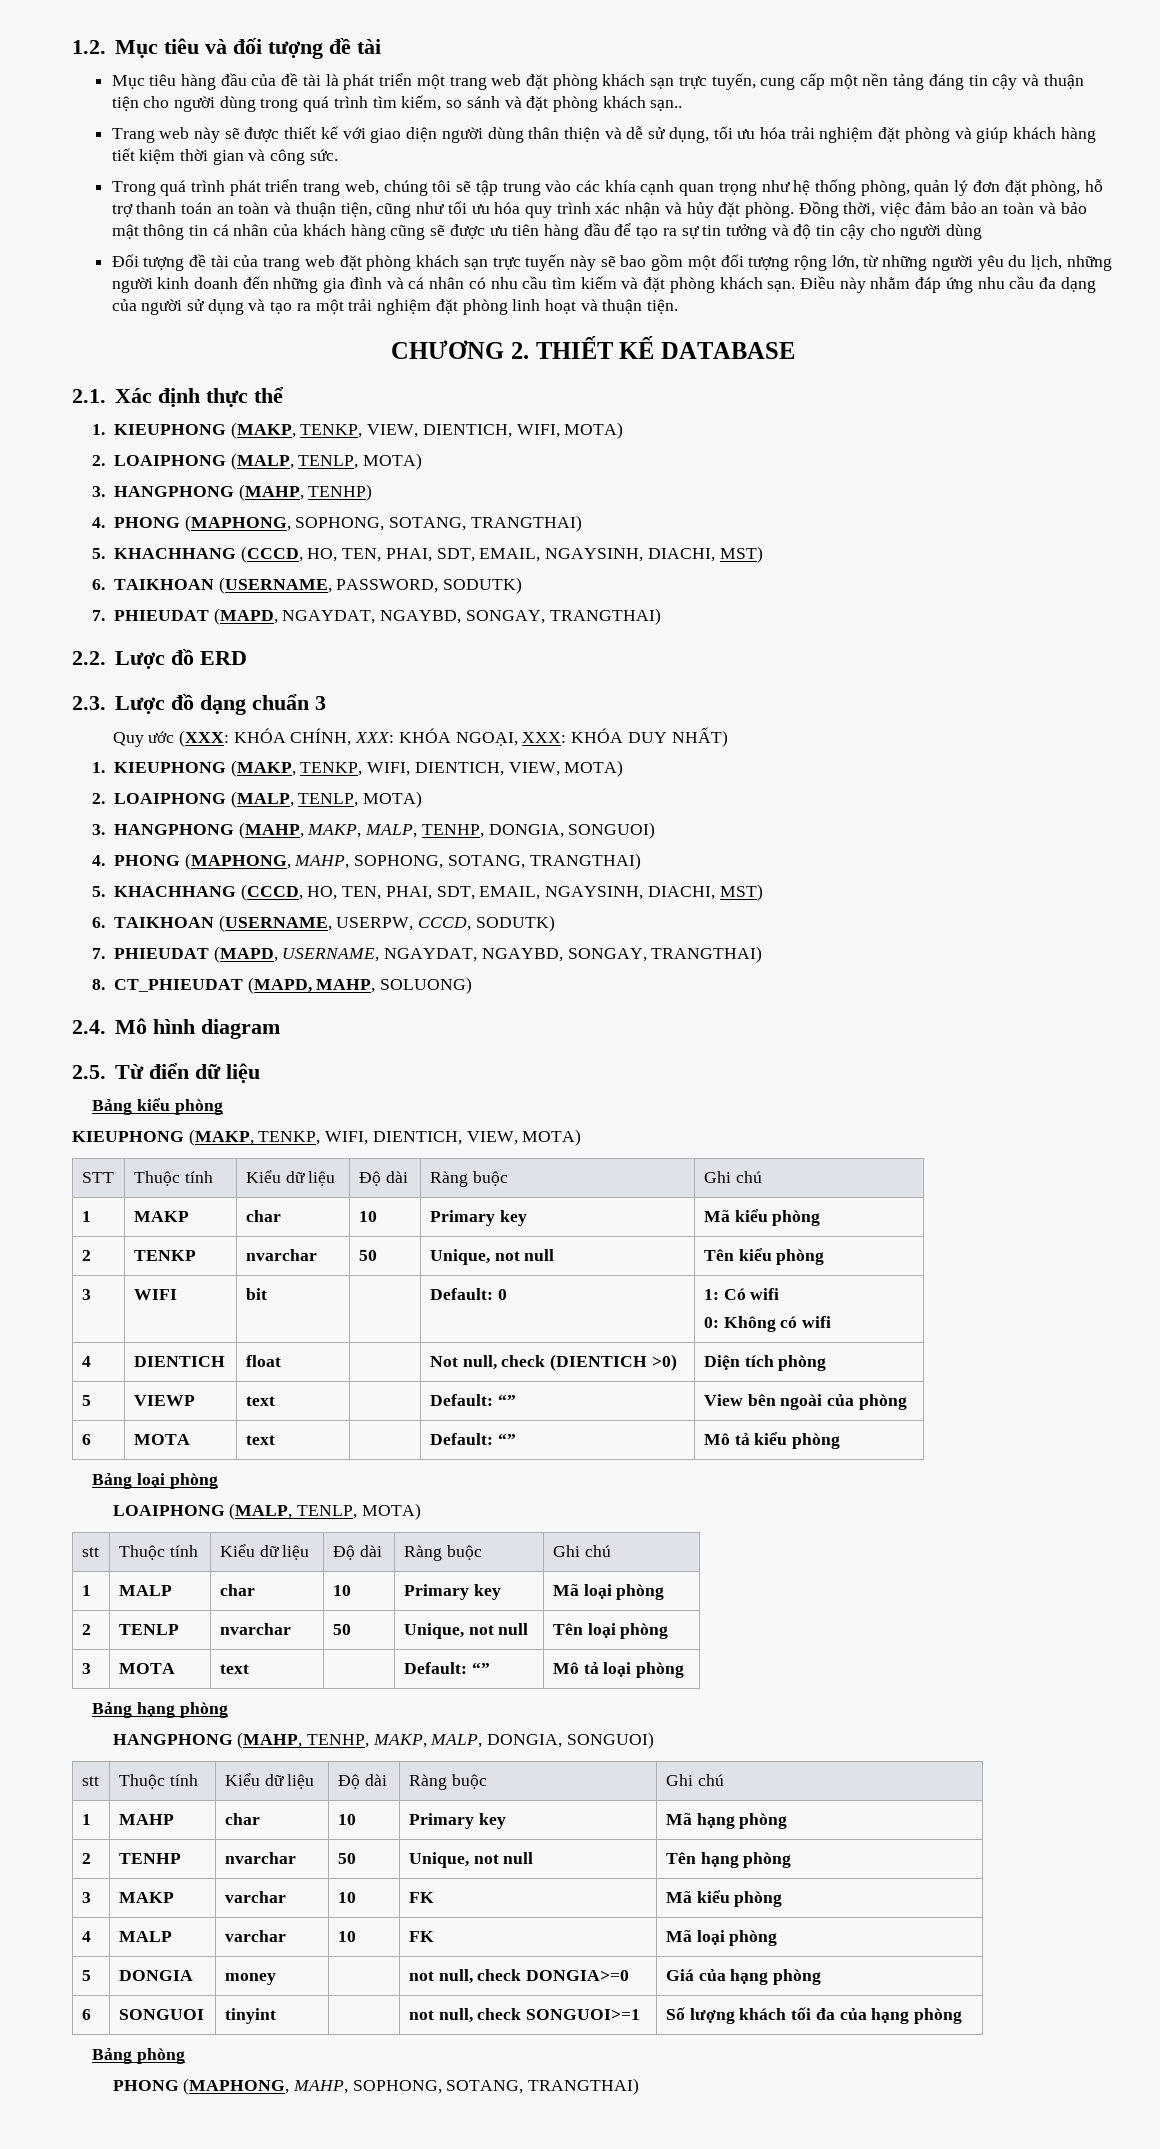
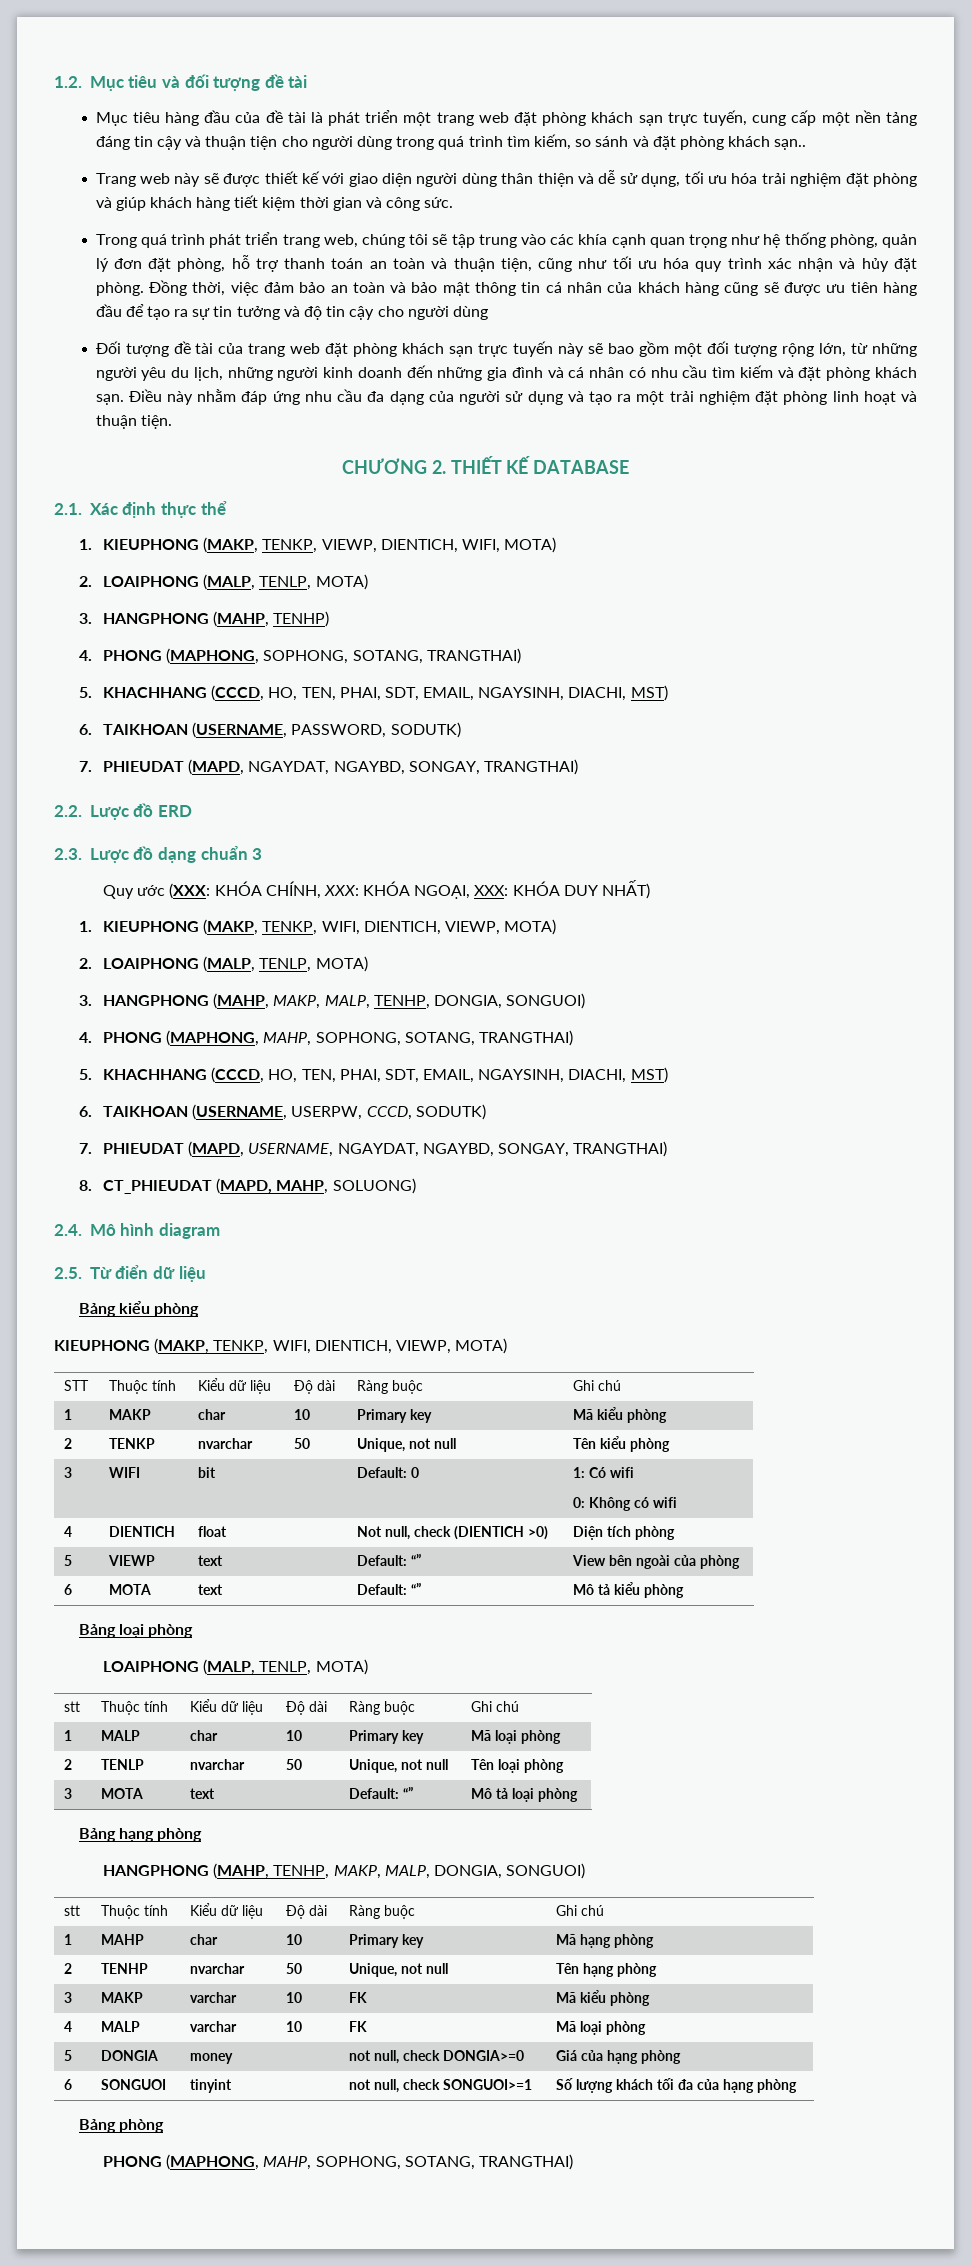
[367,424,419,438] VIEW, -> [321,539,377,553] VIEWP,
[508,762,560,776] VIEW, -> [444,921,500,935] VIEWP,
[466,1131,518,1145] VIEW, -> [395,1340,451,1354] VIEWP,

